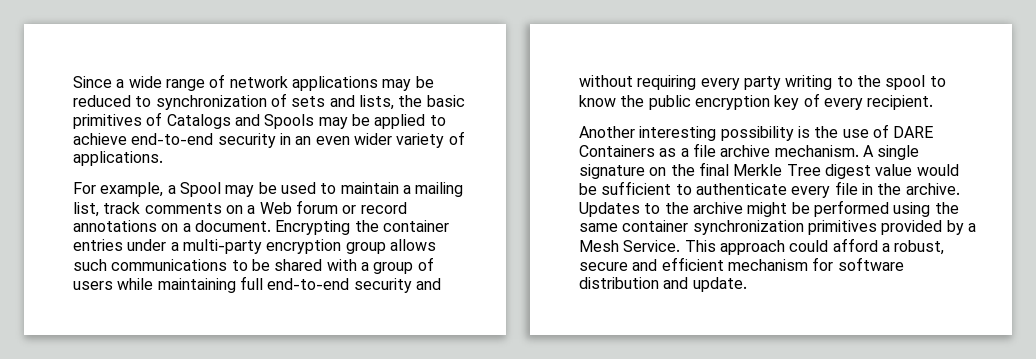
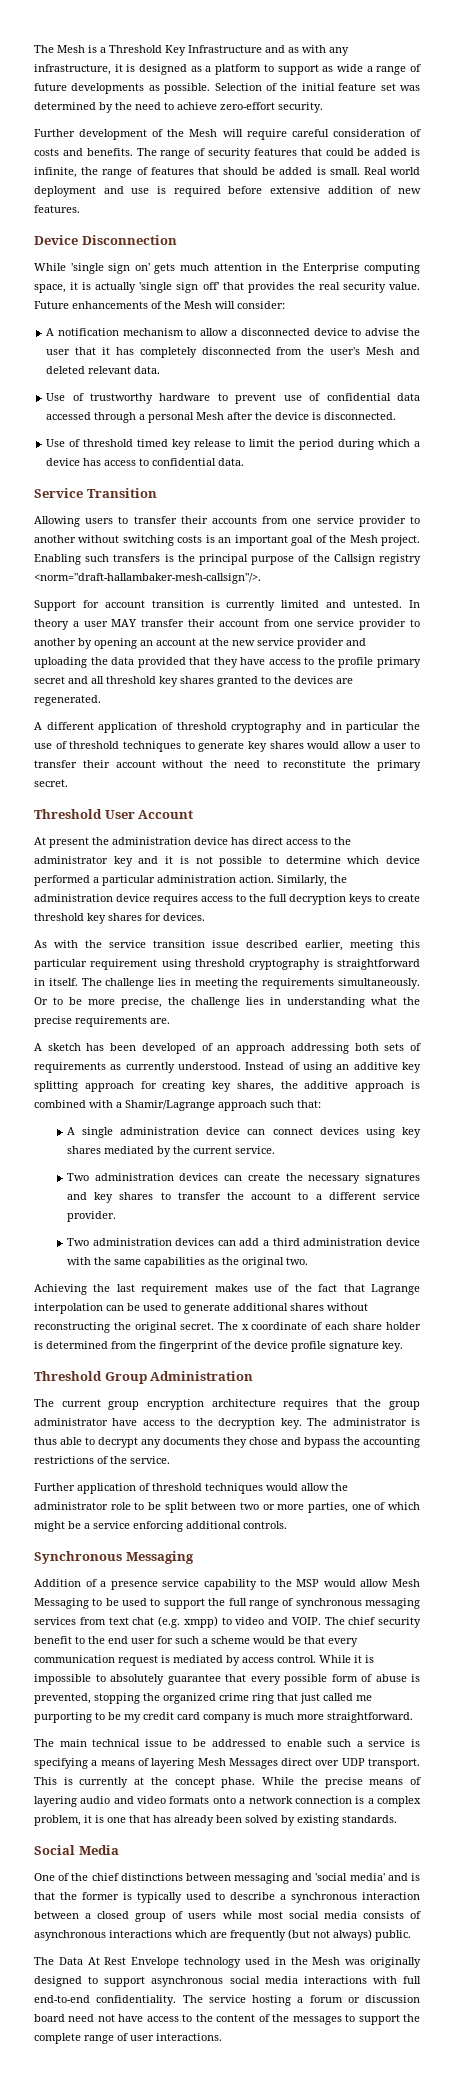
[73,74,434,91] [73,93,465,110] [73,112,446,129] [73,131,465,148] [73,151,163,166] [73,182,464,197] [73,200,407,217] [73,220,449,235] [73,239,436,254] [73,257,434,274] [73,276,441,293] [579,75,946,90] [579,93,934,110] [579,124,934,141] [579,143,920,160] [579,162,959,179] [579,181,960,198] [579,200,959,217] [579,220,976,235] [579,238,945,255] [579,257,904,271] [579,277,747,292] Since a wide range of network applications may be reduced to synchronization of sets and lists, the basic primitives of Catalogs and Spools may be applied to achieve end-to-end security in an even wider variety of applications. // For example, a Spool may be used to maintain a mailing list, track comments on a Web forum or record annotations on a document. Encrypting the container entries under a multi-party encryption group allows such communications to be shared with a group of users while maintaining full end-to-end security and without requiring every party writing to the spool to know the public encryption key of every recipient. // Another interesting possibility is the use of DARE Containers as a file archive mechanism. A single signature on the final Merkle Tree digest value would be sufficient to authenticate every file in the archive. Updates to the archive might be performed using the same container synchronization primitives provided by a Mesh Service. This approach could afford a robust, secure and efficient mechanism for software distribution and update. -> [34,45,349,56] [34,64,421,75] [34,83,420,94] [34,102,323,113] [34,129,421,140] [34,148,420,159] [34,167,421,178] [34,186,422,197] [34,205,80,213] [34,235,177,245] [34,263,420,274] [34,282,420,293] [34,301,285,309] [46,328,421,336] [46,347,420,358] [46,366,161,374] [46,393,421,404] [46,412,397,423] [46,439,421,450] [46,458,245,466] [34,488,157,498] [34,516,420,527] [34,535,420,546] [34,554,421,565] [34,573,261,584] [34,600,421,611] [34,619,420,630] [34,638,366,649] [34,657,421,668] [34,676,353,687] [34,695,101,706] [34,722,421,733] [34,741,421,752] [34,760,421,771] [34,779,68,787] [34,809,194,819] [34,837,351,848] [34,856,420,867] [34,875,347,886] [34,894,420,905] [34,913,205,924] [34,940,420,951] [34,959,420,970] [34,978,420,989] [34,997,420,1008] [34,1016,170,1027] [34,1043,422,1054] [34,1062,421,1073] [34,1081,420,1092] [34,1100,321,1111] [66,1127,421,1138] [66,1146,275,1157] [66,1173,421,1184] [66,1192,421,1203] [66,1211,116,1222] [66,1238,420,1246] [66,1257,308,1268] [34,1284,420,1295] [34,1303,368,1314] [34,1322,421,1333] [34,1341,403,1352] [34,1371,254,1384] [34,1399,420,1410] [34,1418,421,1429] [34,1437,420,1448] [34,1456,170,1464] [34,1483,348,1494] [34,1502,421,1513] [34,1521,287,1532] [34,1551,194,1564] [34,1579,420,1590] [34,1598,421,1609] [34,1616,421,1628] [34,1636,358,1647] [34,1655,374,1666] [34,1674,420,1685] [34,1693,372,1704] [34,1712,413,1723] [34,1739,420,1747] [34,1758,421,1769] [34,1777,422,1788] [34,1796,422,1807] [34,1815,397,1826] [34,1845,119,1855] [34,1873,420,1884] [34,1892,420,1903] [34,1911,421,1922] [34,1929,411,1941] [34,1957,421,1968] [34,1976,421,1987] [34,1995,420,2006] [34,2014,420,2025] [34,2033,222,2044] The Mesh is a Threshold Key Infrastructure and as with any infrastructure, it is designed as a platform to support as wide a range of future developments as possible. Selection of the initial feature set was determined by the need to achieve zero-effort security. // Further development of the Mesh will require careful consideration of costs and benefits. The range of security features that could be added is infinite, the range of features that should be added is small. Real world deployment and use is required before extensive addition of new features. // Device Disconnection // While 'single sign on' gets much attention in the Enterprise computing space, it is actually 'single sign off' that provides the real security value. Future enhancements of the Mesh will consider: // A notification mechanism to allow a disconnected device to advise the user that it has completely disconnected from the user's Mesh and deleted relevant data. // Use of trustworthy hardware to prevent use of confidential data accessed through a personal Mesh after the device is disconnected. // Use of threshold timed key release to limit the period during which a device has access to confidential data. // Service Transition // Allowing users to transfer their accounts from one service provider to another without switching costs is an important goal of the Mesh project. Enabling such transfers is the principal purpose of the Callsign registry <norm="draft-hallambaker-mesh-callsign"/>. // Support for account transition is currently limited and untested. In theory a user MAY transfer their account from one service provider to another by opening an account at the new service provider and uploading the data provided that they have access to the profile primary secret and all threshold key shares granted to the devices are regenerated. // A different application of threshold cryptography and in particular the use of threshold techniques to generate key shares would allow a user to transfer their account without the need to reconstitute the primary secret. // Threshold User Account // At present the administration device has direct access to the administrator key and it is not possible to determine which device performed a particular administration action. Similarly, the administration device requires access to the full decryption keys to create threshold key shares for devices. // As with the service transition issue described earlier, meeting this particular requirement using threshold cryptography is straightforward in itself. The challenge lies in meeting the requirements simultaneously. Or to be more precise, the challenge lies in understanding what the precise requirements are. // A sketch has been developed of an approach addressing both sets of requirements as currently understood. Instead of using an additive key splitting approach for creating key shares, the additive approach is combined with a Shamir/Lagrange approach such that: // A single administration device can connect devices using key shares mediated by the current service. // Two administration devices can create the necessary signatures and key shares to transfer the account to a different service provider. // Two administration devices can add a third administration device with the same capabilities as the original two. // Achieving the last requirement makes use of the fact that Lagrange interpolation can be used to generate additional shares without reconstructing the original secret. The x coordinate of each share holder is determined from the fingerprint of the device profile signature key. // Threshold Group Administration // The current group encryption architecture requires that the group administrator have access to the decryption key. The administrator is thus able to decrypt any documents they chose and bypass the accounting restrictions of the service. // Further application of threshold techniques would allow the administrator role to be split between two or more parties, one of which might be a service enforcing additional controls. // Synchronous Messaging // Addition of a presence service capability to the MSP would allow Mesh Messaging to be used to support the full range of synchronous messaging services from text chat (e.g. xmpp) to video and VOIP. The chief security benefit to the end user for such a scheme would be that every communication request is mediated by access control. While it is impossible to absolutely guarantee that every possible form of abuse is prevented, stopping the organized crime ring that just called me purporting to be my credit card company is much more straightforward. // The main technical issue to be addressed to enable such a service is specifying a means of layering Mesh Messages direct over UDP transport. This is currently at the concept phase. While the precise means of layering audio and video formats onto a network connection is a complex problem, it is one that has already been solved by existing standards. // Social Media // One of the chief distinctions between messaging and 'social media' and is that the former is typically used to describe a synchronous interaction between a closed group of users while most social media consists of asynchronous interactions which are frequently (but not always) public. // The Data At Rest Envelope technology used in the Mesh was originally designed to support asynchronous social media interactions with full end-to-end confidentiality. The service hosting a forum or discussion board need not have access to the content of the messages to support the complete range of user interactions.

